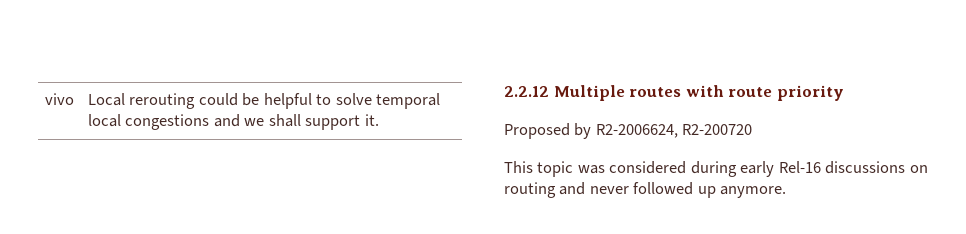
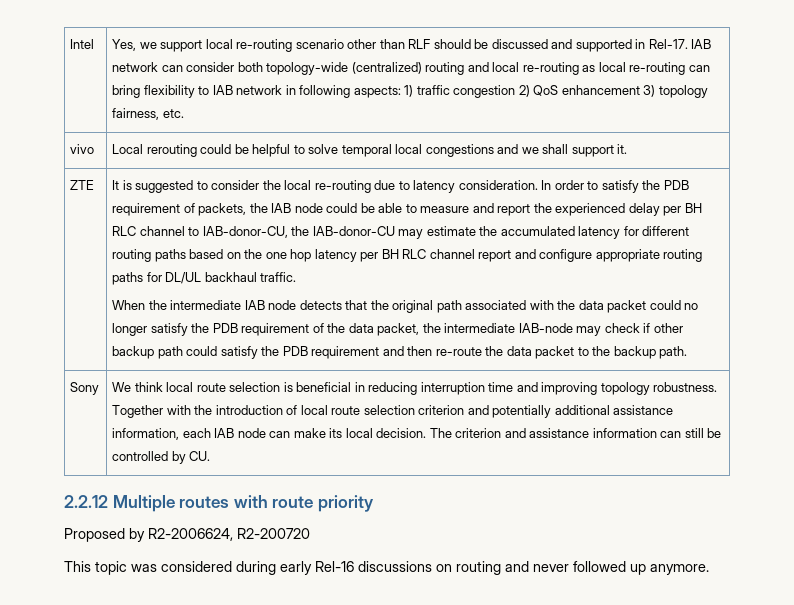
(44, 99) none -> [70,39,95,49] [112,39,712,52] [112,62,710,75] [112,85,708,98] [112,108,184,120] Intel | Yes, we support local re-routing scenario other than RLF should be discussed and supported in Rel-17. IAB network can consider both topology-wide (centralized) routing and local re-routing as local re-routing can bring flexibility to IAB network in following aspects: 1) traffic congestion 2) QoS enhancement 3) topology fairness, etc. //
(379, 120) none -> [70,180,95,190] [112,180,689,193] [112,203,702,216] [112,226,690,239] [112,249,703,262] [112,272,297,285] [112,300,699,313] [112,323,683,336] [112,346,688,359] [70,382,100,395] [112,382,718,395] [112,405,674,418] [112,428,722,440] [112,451,211,464] // ZTE | It is suggested to consider the local re-routing due to latency consideration. In order to satisfy the PDB requirement of packets, the IAB node could be able to measure and report the experienced delay per BH RLC channel to IAB-donor-CU, the IAB-donor-CU may estimate the accumulated latency for different routing paths based on the one hop latency per BH RLC channel report and configure appropriate routing paths for DL/UL backhaul traffic. // When the intermediate IAB node detects that the original path associated with the data packet could no longer satisfy the PDB requirement of the data packet, the intermediate IAB-node may check if other backup path could satisfy the PDB requirement and then re-route the data packet to the backup path. // Sony | We think local route selection is beneficial in reducing interruption time and improving topology robustness. Together with the introduction of local route selection criterion and potentially additional assistance information, each IAB node can make its local decision. The criterion and assistance information can still be controlled by CU.

